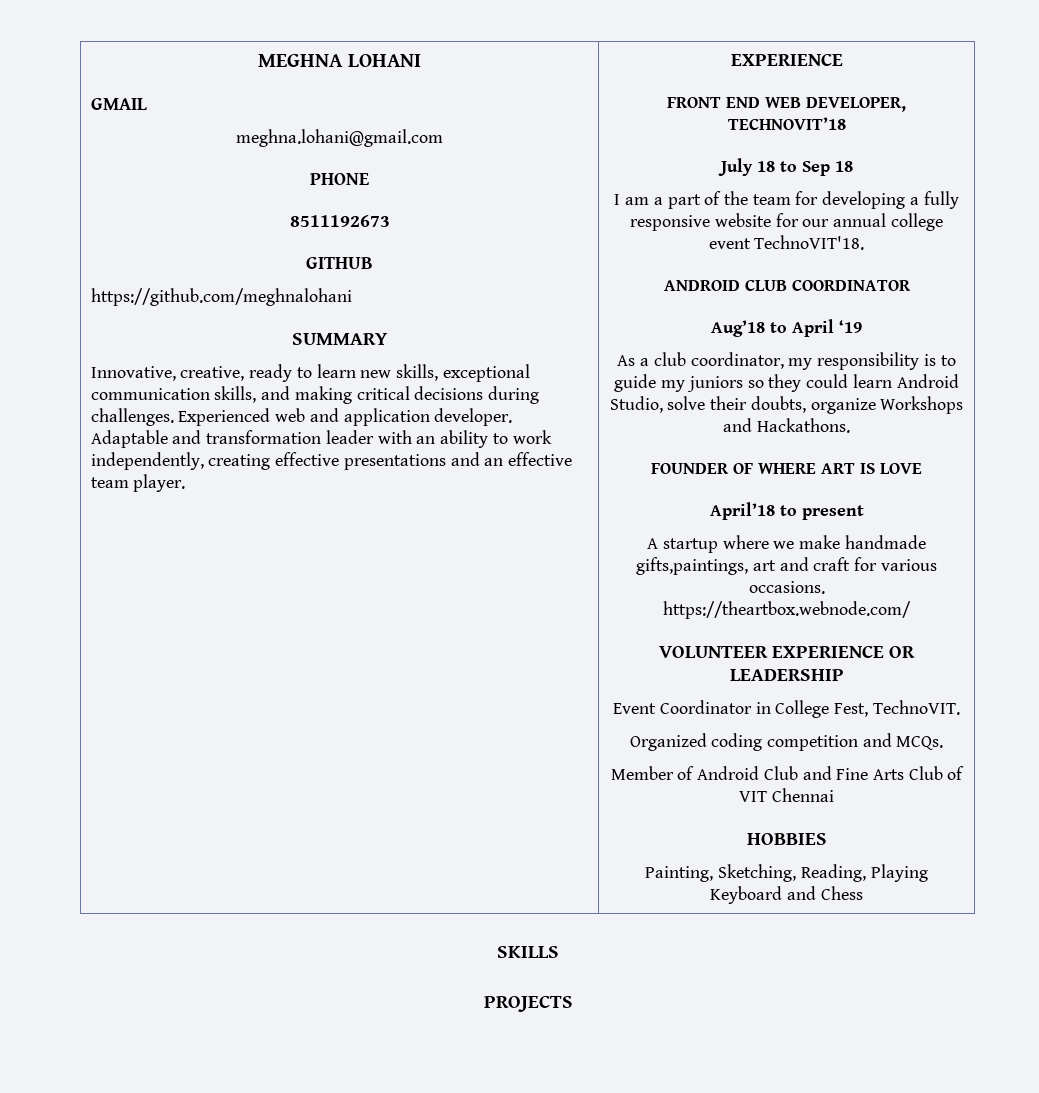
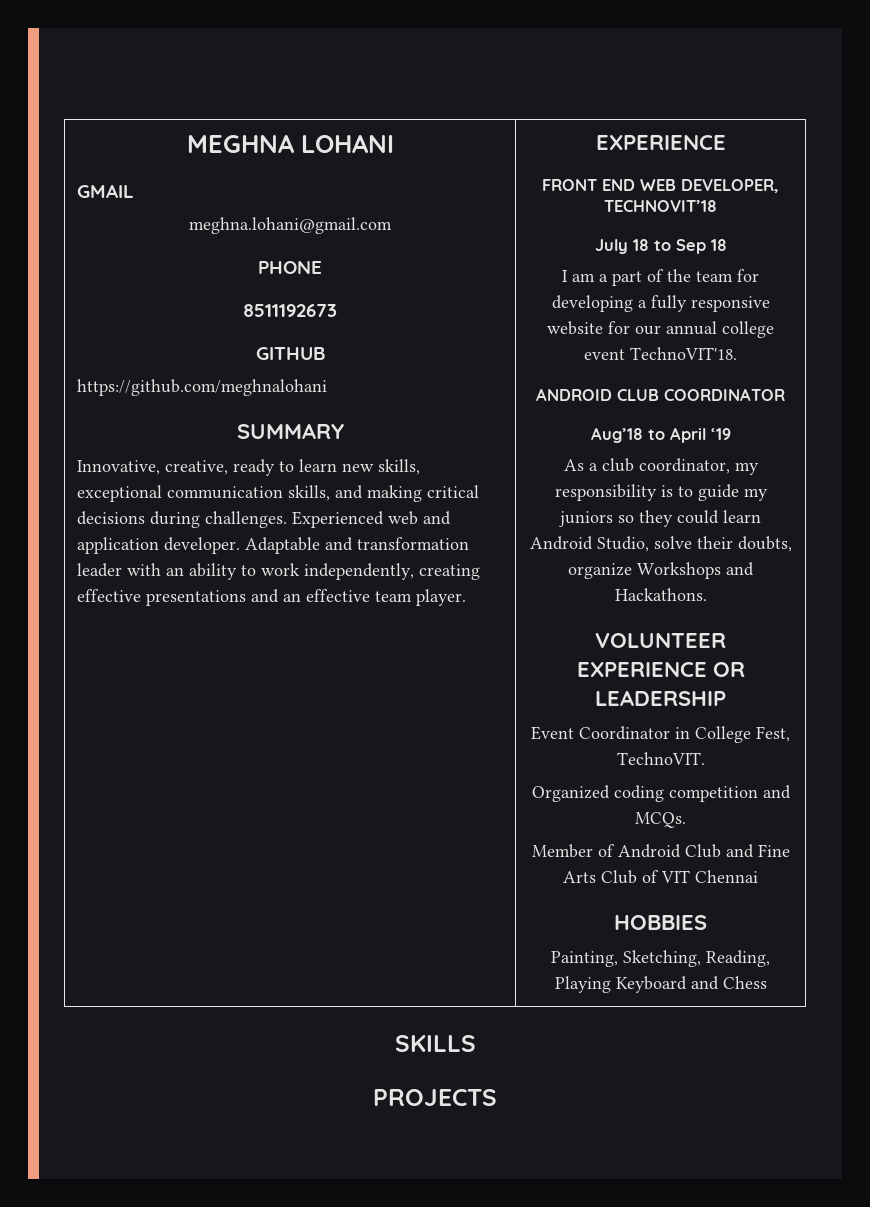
[651,463,922,474] [709,502,864,520] [647,535,926,553] [636,557,937,575] [748,581,825,594] [663,601,911,619] // FOUNDER OF WHERE ART IS LOVE // April’18 to present // A startup where we make handmade gifts,paintings, art and craft for various occasions. // https://theartbox.webnode.com/ -> (707, 594) none

